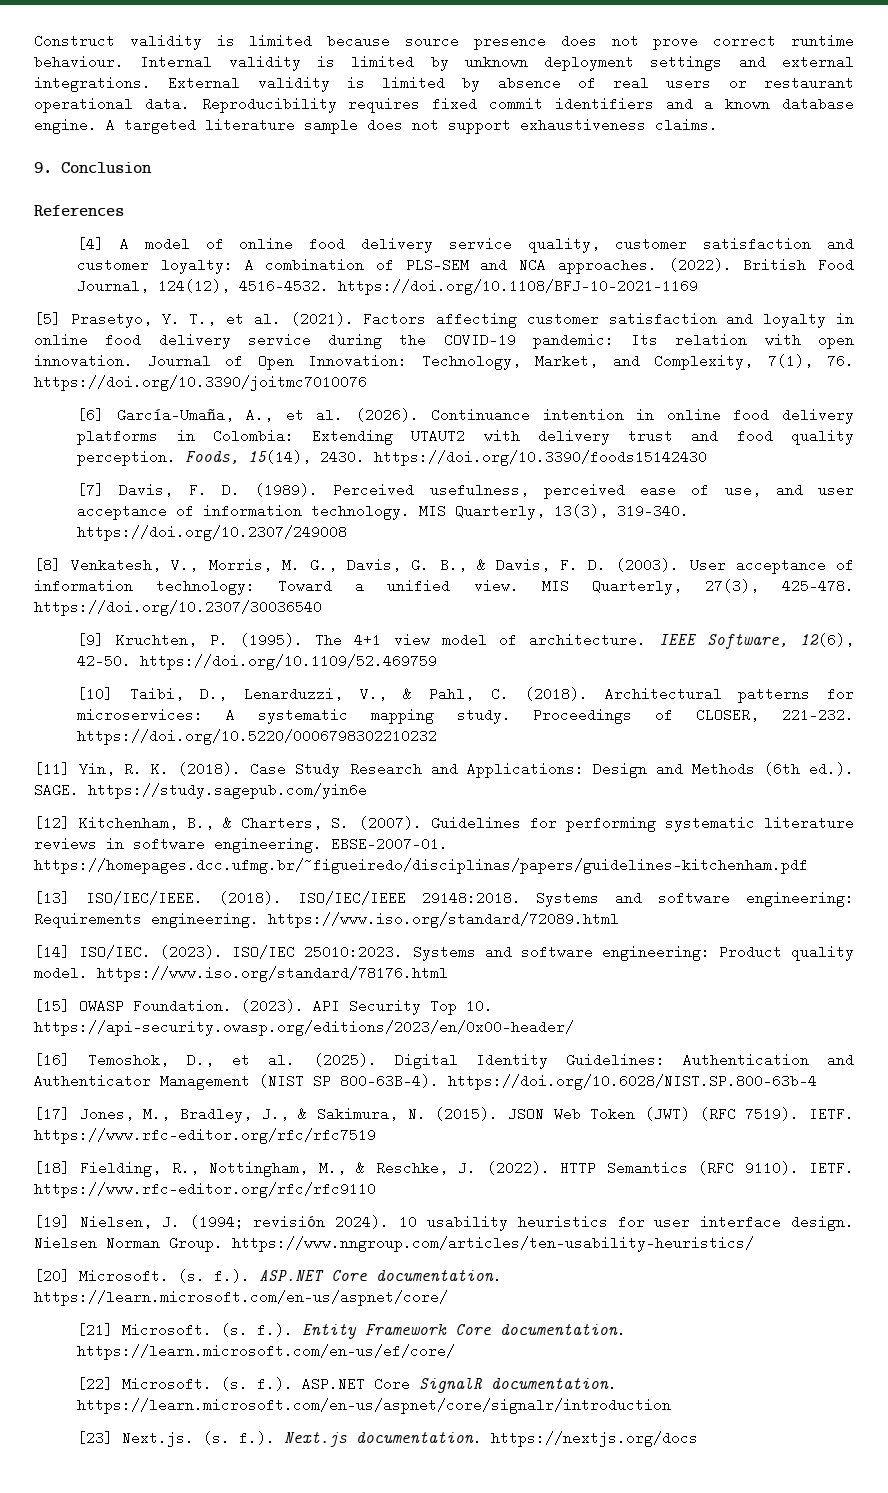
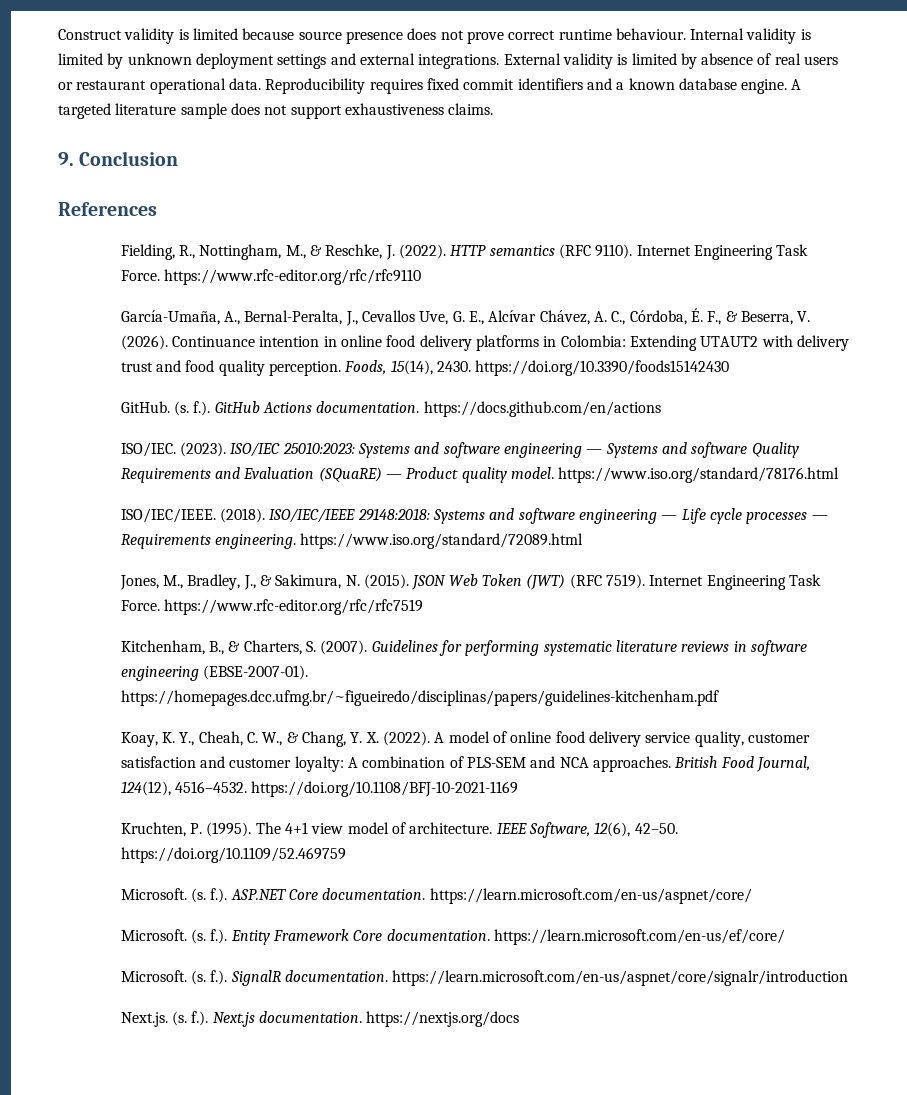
[77,237,854,253] [77,258,854,274] [77,279,699,295] [34,312,854,328] [34,333,854,349] [34,354,854,370] [34,375,367,391] [77,408,344,422] [4] A model of online food delivery service quality, customer satisfaction and customer loyalty: A combination of PLS-SEM and NCA approaches. (2022). British Food Journal, 124(12), 4516–4532. https://doi.org/10.1108/BFJ-10-2021-1169 // [5] Prasetyo, Y. T., et al. (2021). Factors affecting customer satisfaction and loyalty in online food delivery service during the COVID-19 pandemic: Its relation with open innovation. Journal of Open Innovation: Technology, Market, and Complexity, 7(1), 76. https://doi.org/10.3390/joitmc7010076 // [6] García-Umaña, A., et al. -> [120,244,809,260] [120,269,422,285] [120,308,811,326] Fielding, R., Nottingham, M., & Reschke, J. (2022). HTTP semantics (RFC 9110). Internet Engineering Task Force. https://www.rfc-editor.org/rfc/rfc9110 // García-Umaña, A., Bernal-Peralta, J., Cevallos Uve, G. E., Alcívar Chávez, A. C., Córdoba, É. F., & Beserra, V.
[77,483,855,499] [77,504,690,520] [77,525,348,541] [34,558,854,574] [34,579,854,595] [34,600,322,616] [77,633,105,647] [7] Davis, F. D. (1989). Perceived usefulness, perceived ease of use, and user acceptance of information technology. MIS Quarterly, 13(3), 319–340. https://doi.org/10.2307/249008 // [8] Venkatesh, V., Morris, M. G., Davis, G. B., & Davis, F. D. (2003). User acceptance of information technology: Toward a unified view. MIS Quarterly, 27(3), 425–478. https://doi.org/10.2307/30036540 // [9] -> [120,401,661,417] [120,442,799,458] [120,467,840,483] [120,508,828,524] [120,533,584,549] [119,574,821,590] [120,599,424,615] [120,640,807,656] [120,665,309,681] [120,690,719,706] [120,731,810,747] [120,756,810,772] [120,781,519,797] GitHub. (s. f.). GitHub Actions documentation. https://docs.github.com/en/actions // ISO/IEC. (2023). ISO/IEC 25010:2023: Systems and software engineering — Systems and software Quality Requirements and Evaluation (SQuaRE) — Product quality model. https://www.iso.org/standard/78176.html // ISO/IEC/IEEE. (2018). ISO/IEC/IEEE 29148:2018: Systems and software engineering — Life cycle processes — Requirements engineering. https://www.iso.org/standard/72089.html // Jones, M., Bradley, J., & Sakimura, N. (2015). JSON Web Token (JWT) (RFC 7519). Internet Engineering Task Force. https://www.rfc-editor.org/rfc/rfc7519 // Kitchenham, B., & Charters, S. (2007). Guidelines for performing systematic literature reviews in software engineering (EBSE-2007-01). https://homepages.dcc.ufmg.br/~figueiredo/disciplinas/papers/guidelines-kitchenham.pdf // Koay, K. Y., Cheah, C. W., & Chang, Y. X. (2022). A model of online food delivery service quality, customer satisfaction and customer loyalty: A combination of PLS-SEM and NCA approaches. British Food Journal, 124(12), 4516–4532. https://doi.org/10.1108/BFJ-10-2021-1169 //
[77,687,854,703] [77,708,854,724] [77,729,438,745] [34,762,854,778] [34,783,367,799] [34,816,854,832] [34,837,448,853] [34,858,808,874] [34,891,854,907] [34,912,619,928] [34,945,855,961] [34,966,448,982] [34,999,493,1015] [34,1020,574,1036] [34,1053,855,1069] [34,1074,817,1090] [34,1107,854,1123] [34,1128,376,1144] [34,1161,854,1177] [34,1182,376,1198] [34,1215,855,1231] [34,1236,754,1252] [34,1269,70,1283] [10] Taibi, D., Lenarduzzi, V., & Pahl, C. (2018). Architectural patterns for microservices: A systematic mapping study. Proceedings of CLOSER, 221–232. https://doi.org/10.5220/0006798302210232 // [11] Yin, R. K. (2018). Case Study Research and Applications: Design and Methods (6th ed.). SAGE. https://study.sagepub.com/yin6e // [12] Kitchenham, B., & Charters, S. (2007). Guidelines for performing systematic literature reviews in software engineering. EBSE-2007-01. https://homepages.dcc.ufmg.br/~figueiredo/disciplinas/papers/guidelines-kitchenham.pdf // [13] ISO/IEC/IEEE. (2018). ISO/IEC/IEEE 29148:2018. Systems and software engineering: Requirements engineering. https://www.iso.org/standard/72089.html // [14] ISO/IEC. (2023). ISO/IEC 25010:2023. Systems and software engineering: Product quality model. https://www.iso.org/standard/78176.html // [15] OWASP Foundation. (2023). API Security Top 10. https://api-security.owasp.org/editions/2023/en/0x00-header/ // [16] Temoshok, D., et al. (2025). Digital Identity Guidelines: Authentication and Authenticator Management (NIST SP 800-63B-4). https://doi.org/10.6028/NIST.SP.800-63b-4 // [17] Jones, M., Bradley, J., & Sakimura, N. (2015). JSON Web Token (JWT) (RFC 7519). IETF. https://www.rfc-editor.org/rfc/rfc7519 // [18] Fielding, R., Nottingham, M., & Reschke, J. (2022). HTTP Semantics (RFC 9110). IETF. https://www.rfc-editor.org/rfc/rfc9110 // [19] Nielsen, J. (1994; revisión 2024). 10 usability heuristics for user interface design. Nielsen Norman Group. https://www.nngroup.com/articles/ten-usability-heuristics/ // [20] -> (346, 855) none
[77,1323,114,1337] [21] -> (752, 896) none
[77,1377,411,1391] [22] Microsoft. (s. f.). ASP.NET Core -> [120,970,228,985] Microsoft. (s. f.).
[77,1431,114,1445] [23] -> (849, 978) none

